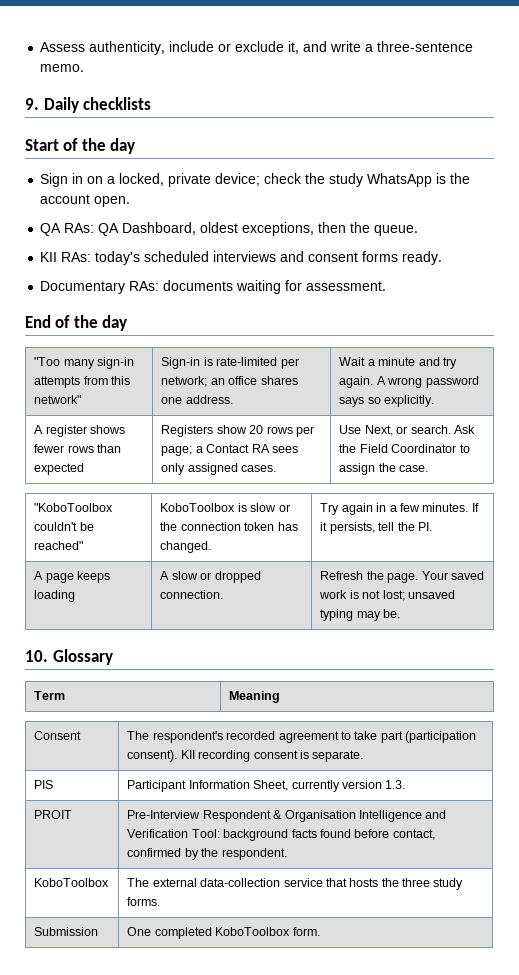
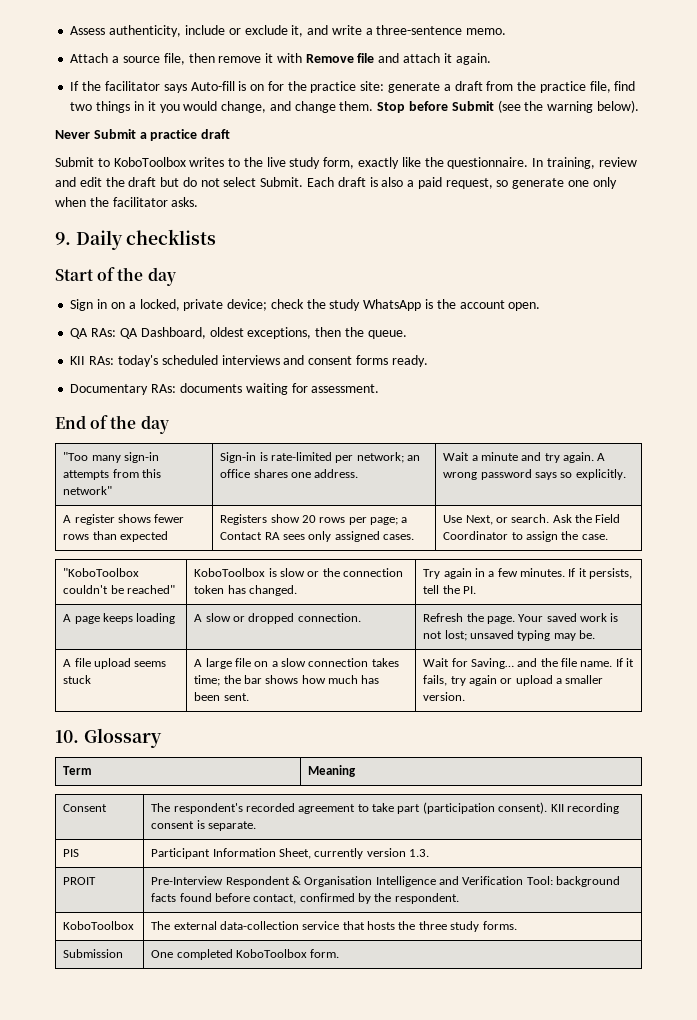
(85, 68) none -> [70,53,491,65] [70,81,636,93] [70,100,639,113] [55,129,231,141] [55,157,637,169] [55,177,617,189] [55,197,199,207] // Attach a source file, then remove it with Remove file and attach it again. // If the facilitator says Auto-fill is on for the practice site: generate a draft from the practice file, find two things in it you would change, and change them. Stop before Submit (see the warning below). // Never Submit a practice draft // Submit to KoboToolbox writes to the live study form, exactly like the questionnaire. In training, review and edit the draft but do not select Submit. Each draft is also a paid request, so generate one only when the facilitator asks.
(401, 613) none -> [63,658,167,669] [63,675,92,684] [194,658,399,669] [194,675,380,686] [194,692,249,701] [423,658,635,669] [423,675,604,686] [423,692,466,701] // A file upload seems stuck | A large file on a slow connection takes time; the bar shows how much has been sent. | Wait for Saving… and the file name. If it fails, try again or upload a smaller version.

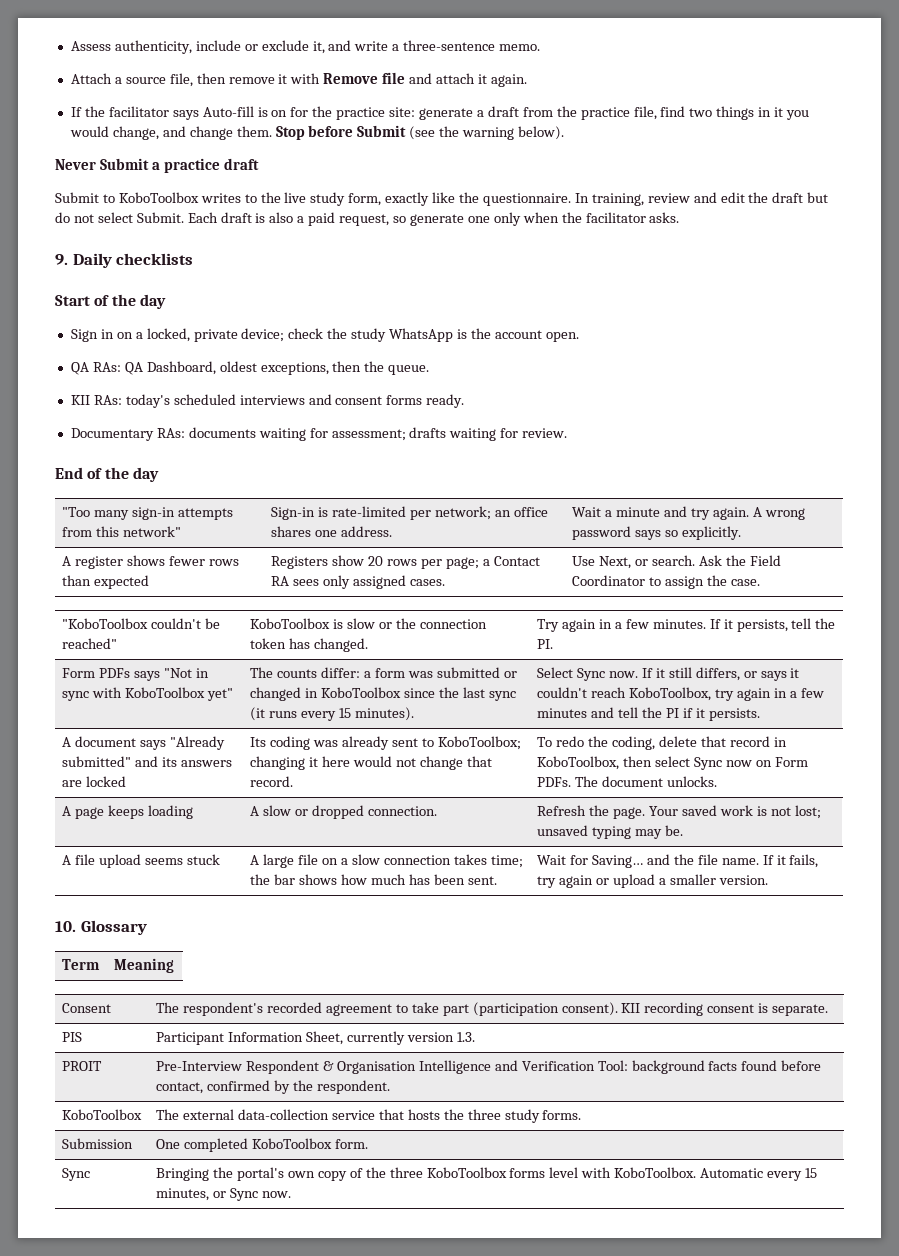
[311,384,380,393] assessment. -> [331,427,568,441] assessment; drafts waiting for review.
(476, 590) none -> [62,668,209,681] [62,687,233,701] [250,667,517,678] [250,687,516,701] [250,707,414,721] [537,667,800,681] [537,687,824,701] [537,707,760,721] [62,736,225,750] [62,756,232,767] [62,776,127,787] [250,736,521,750] [250,756,492,770] [250,776,294,787] [537,736,787,750] [537,756,808,770] [537,776,717,787] // Form PDFs says "Not in sync with KoboToolbox yet" | The counts differ: a form was submitted or changed in KoboToolbox since the last sync (it runs every 15 minutes). | Select Sync now. If it still differs, or says it couldn't reach KoboToolbox, try again in a few minutes and tell the PI if it persists. // A document says "Already submitted" and its answers are locked | Its coding was already sent to KoboToolbox; changing it here would not change that record. | To redo the coding, delete that record in KoboToolbox, then select Sync now on Form PDFs. The document unlocks.
(340, 953) none -> [62,1168,91,1181] [156,1167,817,1181] [156,1188,291,1201] // Sync | Bringing the portal's own copy of the three KoboToolbox forms level with KoboToolbox. Automatic every 15 minutes, or Sync now.

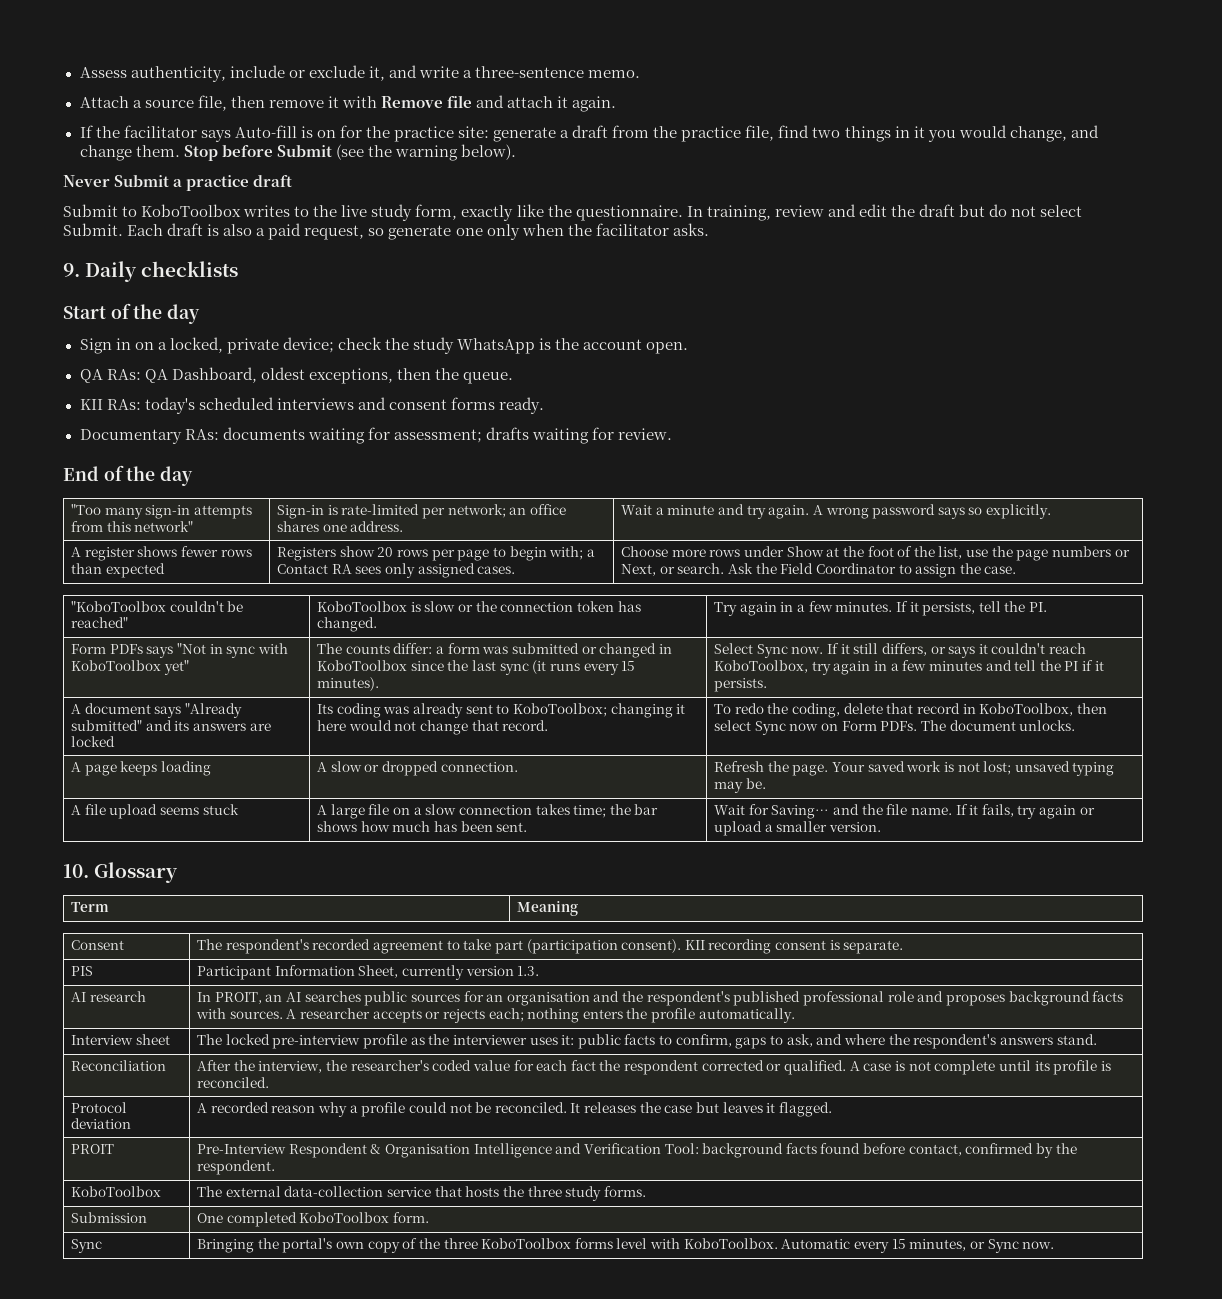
[445,557,479,569] page; -> [457,546,584,561] page to begin with;
[572,556,596,566] Use -> [621,546,1130,561] Choose more rows under Show at the foot of the list, use the page numbers or
(475, 1037) none -> [71,991,146,1002] [197,991,1124,1006] [196,1008,795,1023] [71,1034,170,1045] [197,1034,1097,1049] [71,1060,167,1071] [197,1060,1111,1075] [197,1077,270,1088] [71,1102,128,1113] [71,1118,132,1129] [197,1102,832,1117] // AI research | In PROIT, an AI searches public sources for an organisation and the respondent's published professional role and proposes background facts with sources. A researcher accepts or rejects each; nothing enters the profile automatically. // Interview sheet | The locked pre-interview profile as the interviewer uses it: public facts to confirm, gaps to ask, and where the respondent's answers stand. // Reconciliation | After the interview, the researcher's coded value for each fact the respondent corrected or qualified. A case is not complete until its profile is reconciled. // Protocol deviation | A recorded reason why a profile could not be reconciled. It releases the case but leaves it flagged.

